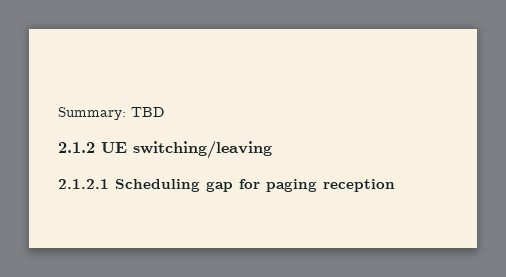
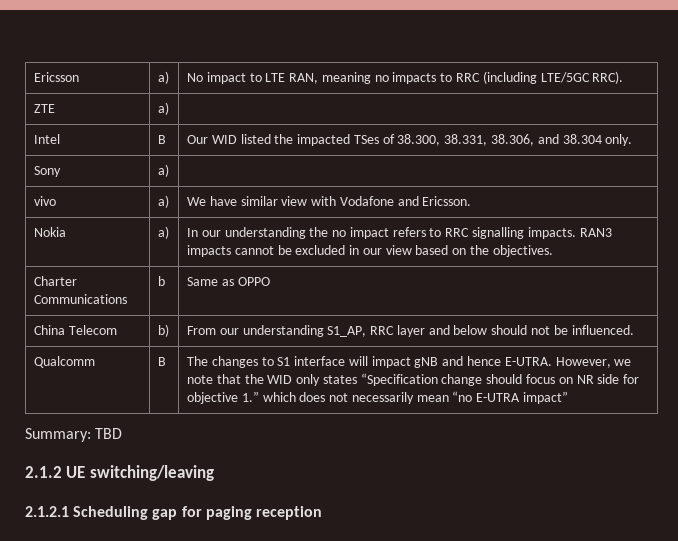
(58, 113) none -> [33,72,79,82] [157,71,169,84] [186,71,624,84] [33,104,55,113] [157,102,169,115] [33,134,60,144] [157,135,166,144] [186,134,633,146] [33,166,61,177] [157,164,169,177] [33,196,56,206] [157,195,169,208] [186,196,472,206] [33,227,66,237] [157,226,169,239] [186,227,612,239] [186,245,553,257] [33,276,77,286] [33,294,127,304] [157,276,165,286] [186,277,270,286] [33,325,117,335] [157,324,169,337] [186,325,634,337] [33,356,95,368] [157,357,166,366] [186,356,632,368] [186,373,640,386] [186,391,568,404] Ericsson | a) | No impact to LTE RAN, meaning no impacts to RRC (including LTE/5GC RRC). // ZTE | a) | // Intel | B | Our WID listed the impacted TSes of 38.300, 38.331, 38.306, and 38.304 only. // Sony | a) | // vivo | a) | We have similar view with Vodafone and Ericsson. // Nokia | a) | In our understanding the no impact refers to RRC signalling impacts. RAN3 impacts cannot be excluded in our view based on the objectives. // Charter Communications | b | Same as OPPO // China Telecom | b) | From our understanding S1_AP, RRC layer and below should not be influenced. // Qualcomm | B | The changes to S1 interface will impact gNB and hence E-UTRA. However, we note that the WID only states “Specification change should focus on NR side for objective 1.” which does not necessarily mean “no E-UTRA impact” //

